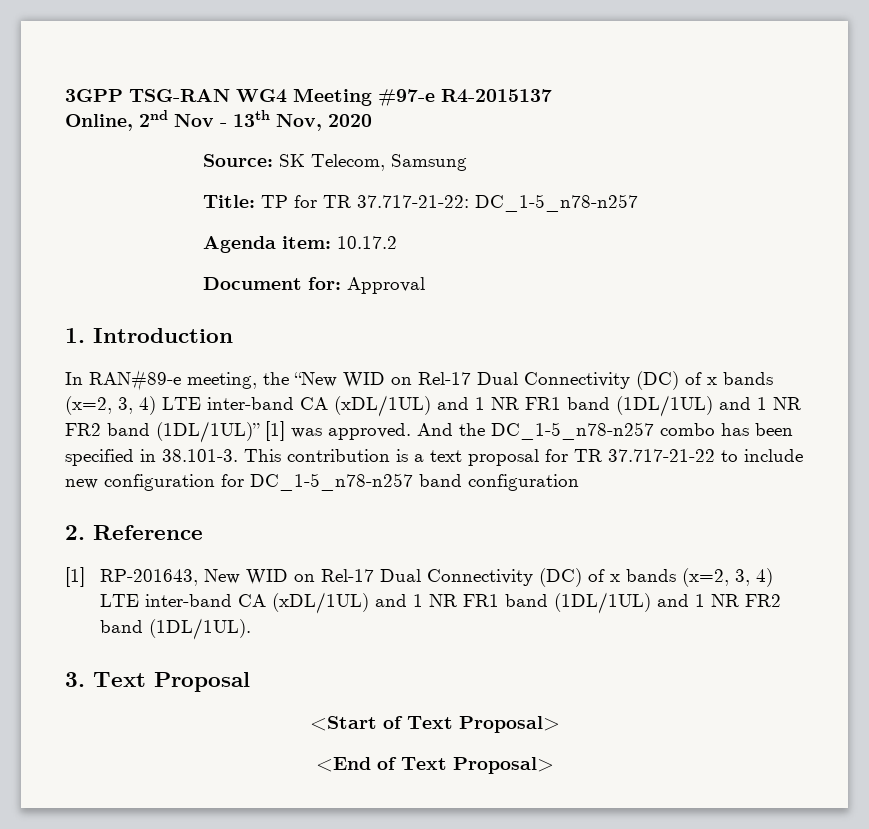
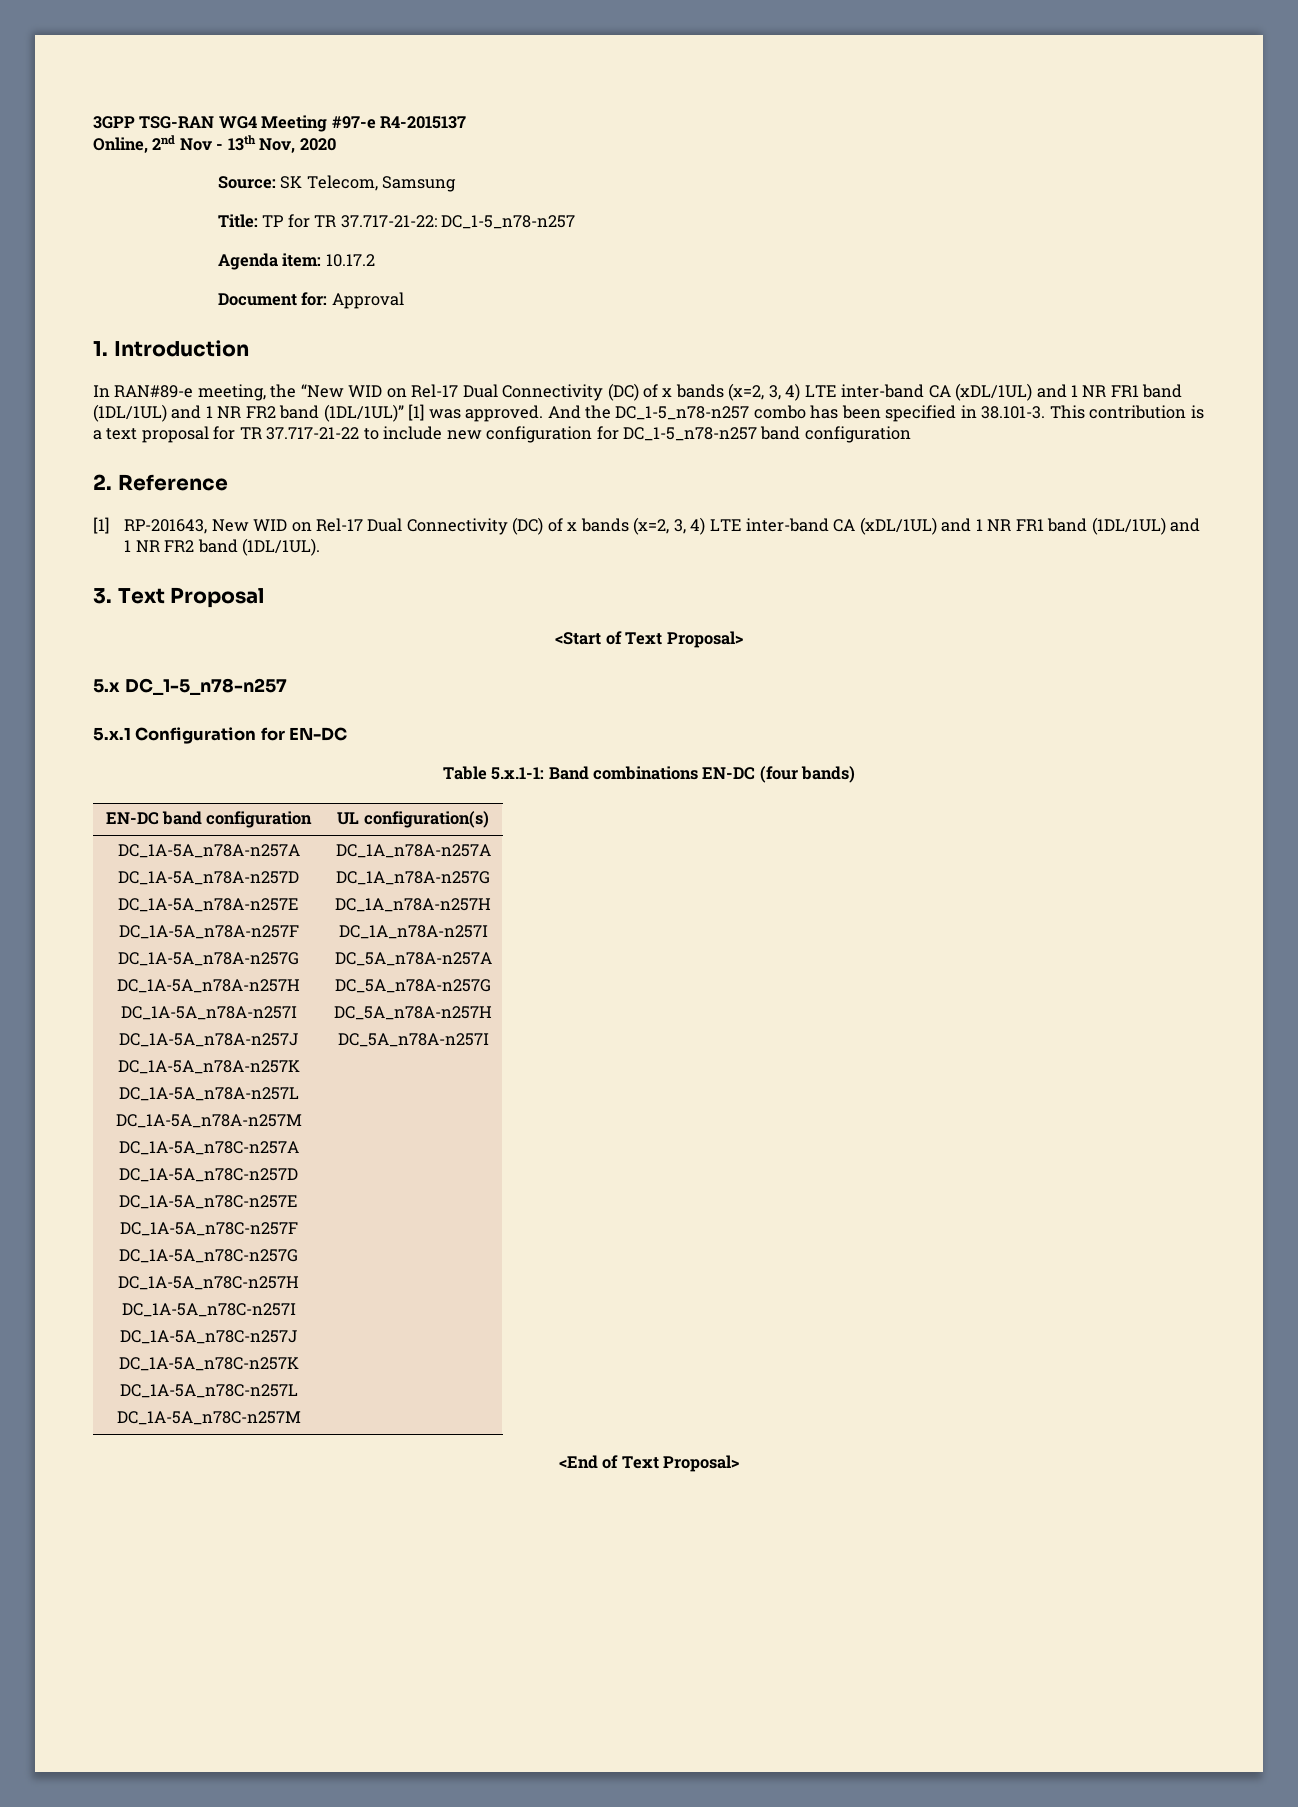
(560, 724) none -> [93,678,287,695] [93,727,348,744] [442,766,856,783] [105,811,313,828] [337,811,489,828] [117,844,300,858] [118,871,299,885] [118,898,299,912] [118,925,299,939] [118,952,299,966] [117,979,300,993] [120,1006,297,1020] [119,1033,298,1047] [117,1060,300,1074] [118,1087,299,1101] [115,1114,302,1128] [118,1141,299,1155] [119,1168,298,1182] [119,1195,298,1209] [119,1222,298,1236] [119,1249,298,1263] [118,1276,299,1290] [121,1303,296,1317] [120,1330,297,1344] [118,1357,299,1371] [119,1384,298,1398] [116,1411,301,1425] [335,844,491,858] [336,871,490,885] [335,898,491,912] [338,925,488,939] [334,952,492,966] [335,979,491,993] [334,1006,492,1020] [337,1033,489,1047] // 5.x DC_1-5_n78-n257 // 5.x.1 Configuration for EN-DC // Table 5.x.1-1: Band combinations EN-DC (four bands) // EN-DC band configuration | UL configuration(s) // DC_1A-5A_n78A-n257A // DC_1A-5A_n78A-n257D // DC_1A-5A_n78A-n257E // DC_1A-5A_n78A-n257F // DC_1A-5A_n78A-n257G // DC_1A-5A_n78A-n257H // DC_1A-5A_n78A-n257I // DC_1A-5A_n78A-n257J // DC_1A-5A_n78A-n257K // DC_1A-5A_n78A-n257L // DC_1A-5A_n78A-n257M // DC_1A-5A_n78C-n257A // DC_1A-5A_n78C-n257D // DC_1A-5A_n78C-n257E // DC_1A-5A_n78C-n257F // DC_1A-5A_n78C-n257G // DC_1A-5A_n78C-n257H // DC_1A-5A_n78C-n257I // DC_1A-5A_n78C-n257J // DC_1A-5A_n78C-n257K // DC_1A-5A_n78C-n257L // DC_1A-5A_n78C-n257M | DC_1A_n78A-n257A // DC_1A_n78A-n257G // DC_1A_n78A-n257H // DC_1A_n78A-n257I // DC_5A_n78A-n257A // DC_5A_n78A-n257G // DC_5A_n78A-n257H // DC_5A_n78A-n257I

